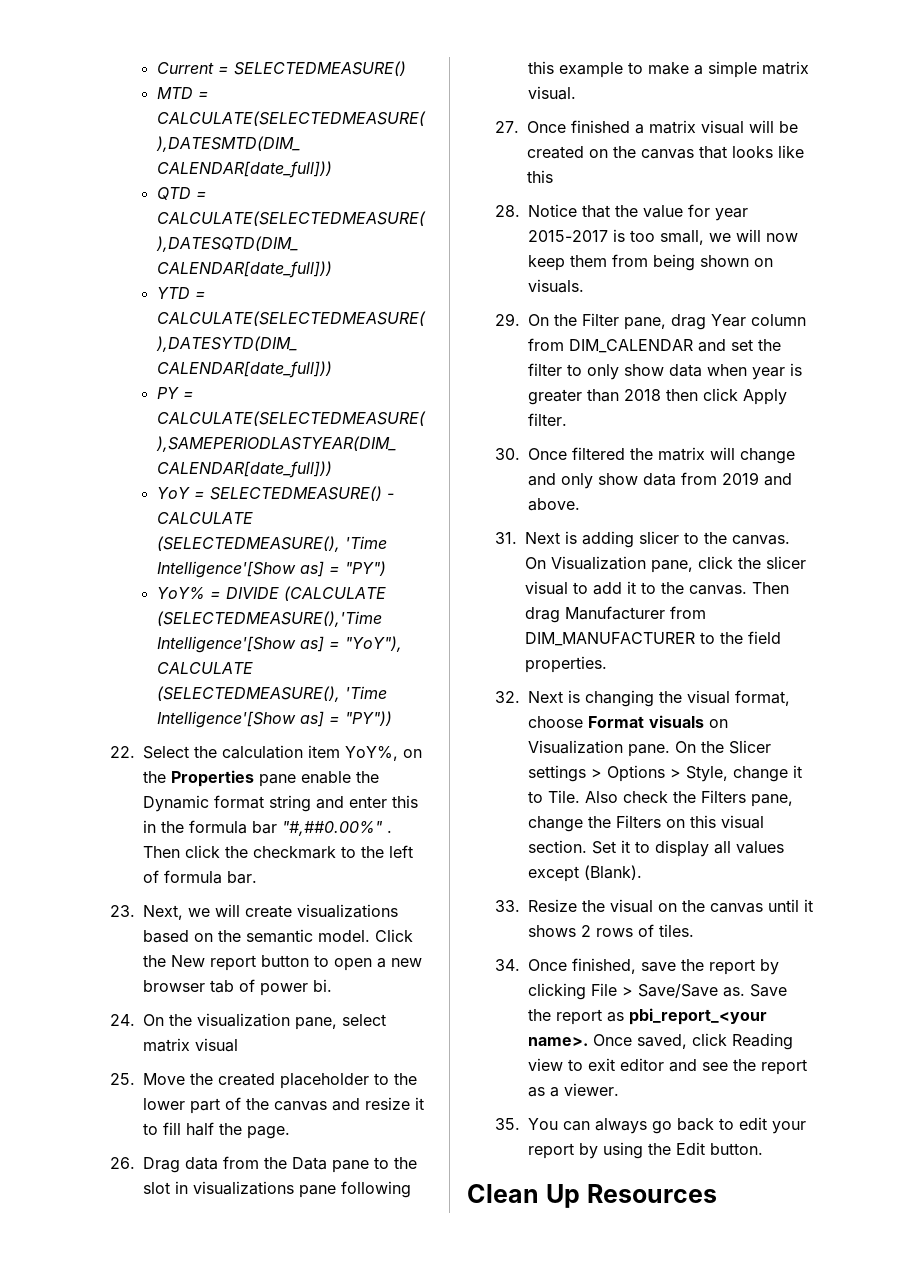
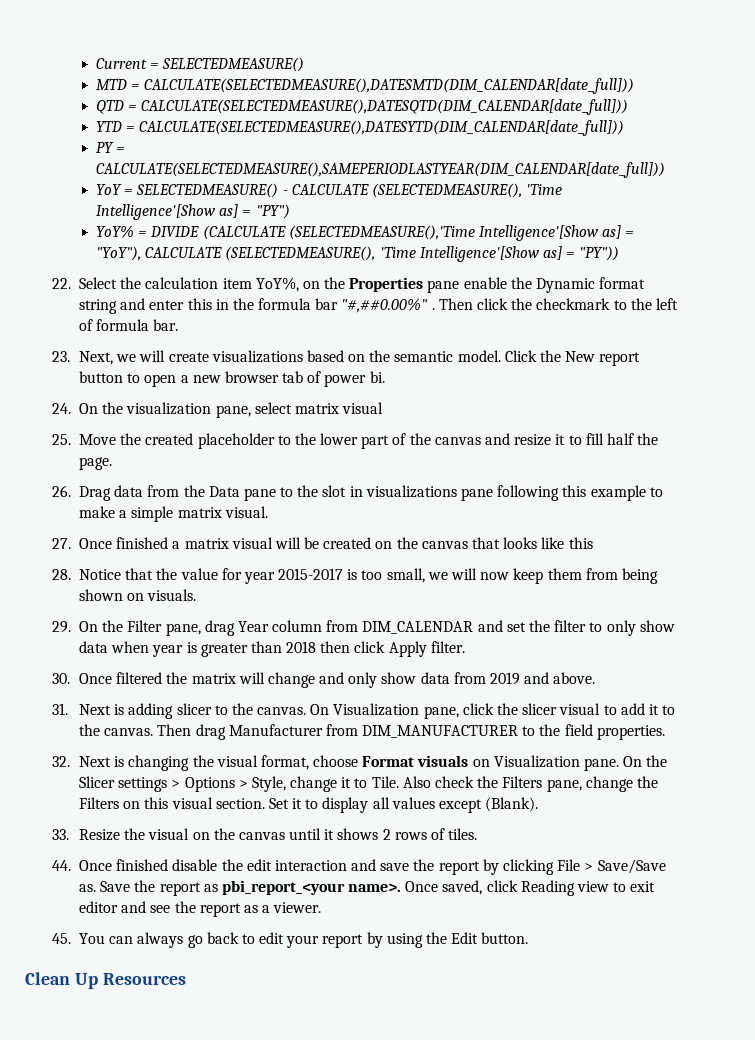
[495,958,637,974] 34. Once finished, -> [51,859,377,871] 44. Once finished disable the edit interaction and
[495,1118,521,1130] 35. -> [51,933,71,944] 45.

